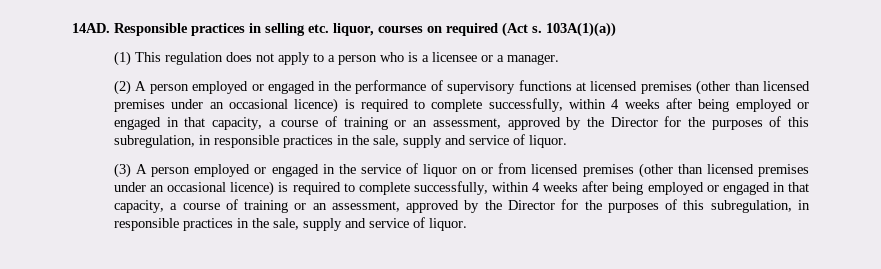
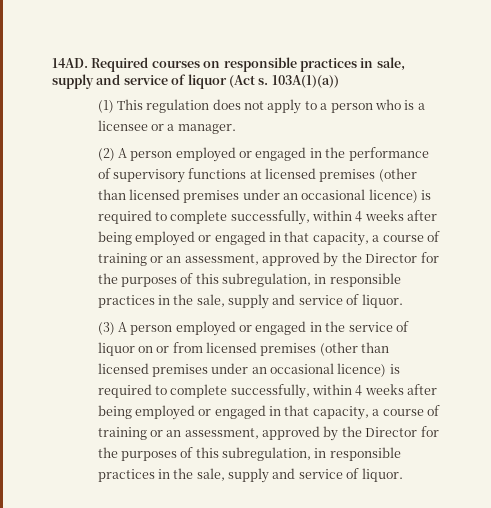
[114,23,498,36] Responsible practices in selling etc. liquor, courses on required -> [91,57,405,72] [52,74,227,89] Required courses on responsible practices in sale, supply and service of liquor

